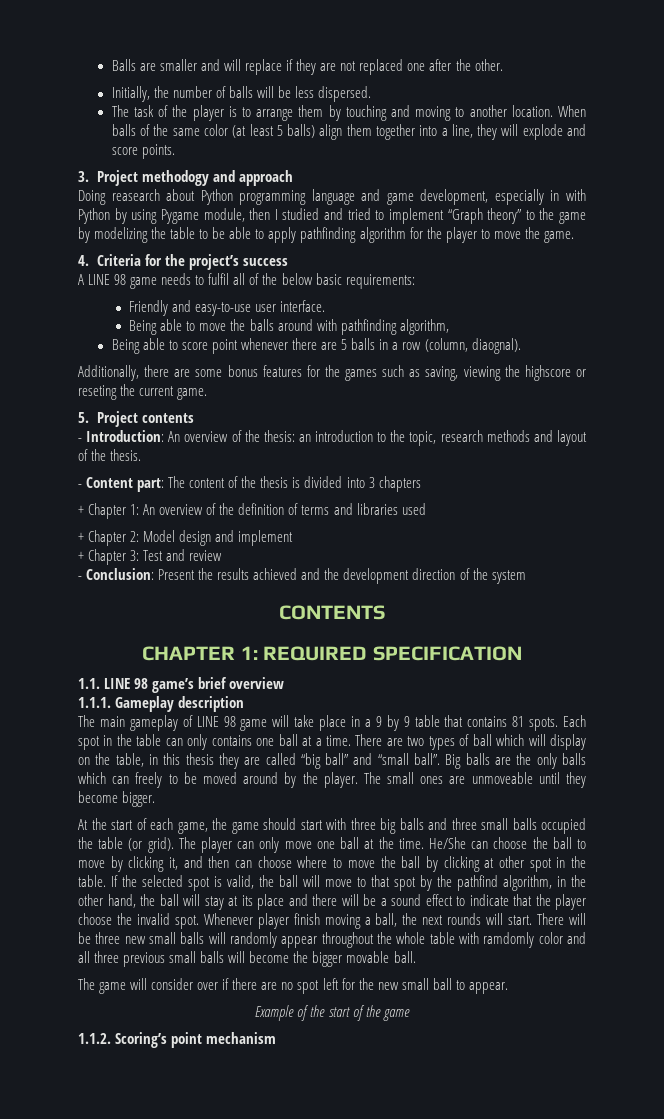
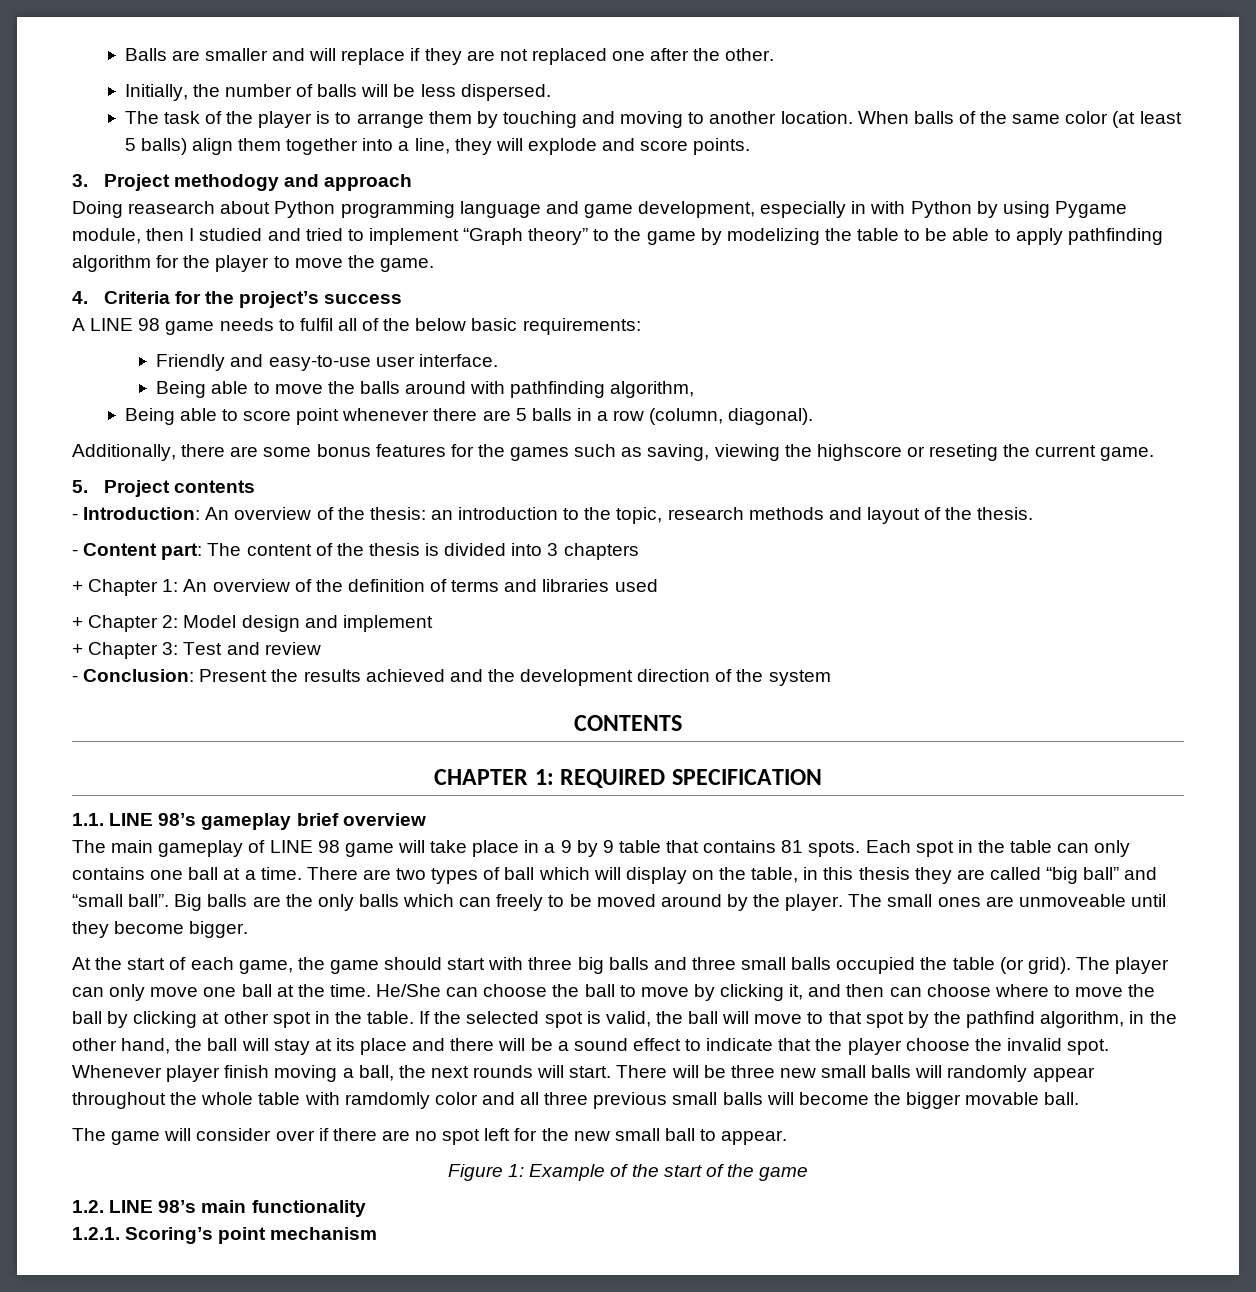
[471,338,521,354] diaognal). -> [728,408,814,425] diagonal).
[134,678,195,693] 98 game’s -> [158,813,292,830] 98’s gameplay
[78,696,245,712] // 1.1.1. Gameplay description -> (426, 819) none
(508, 988) none -> [447,1164,525,1181] Figure 1:
[78,1033,111,1044] 1.1.2. -> [72,1200,366,1217] [72,1227,120,1240] 1.2. LINE 98’s main functionality // 1.2.1.

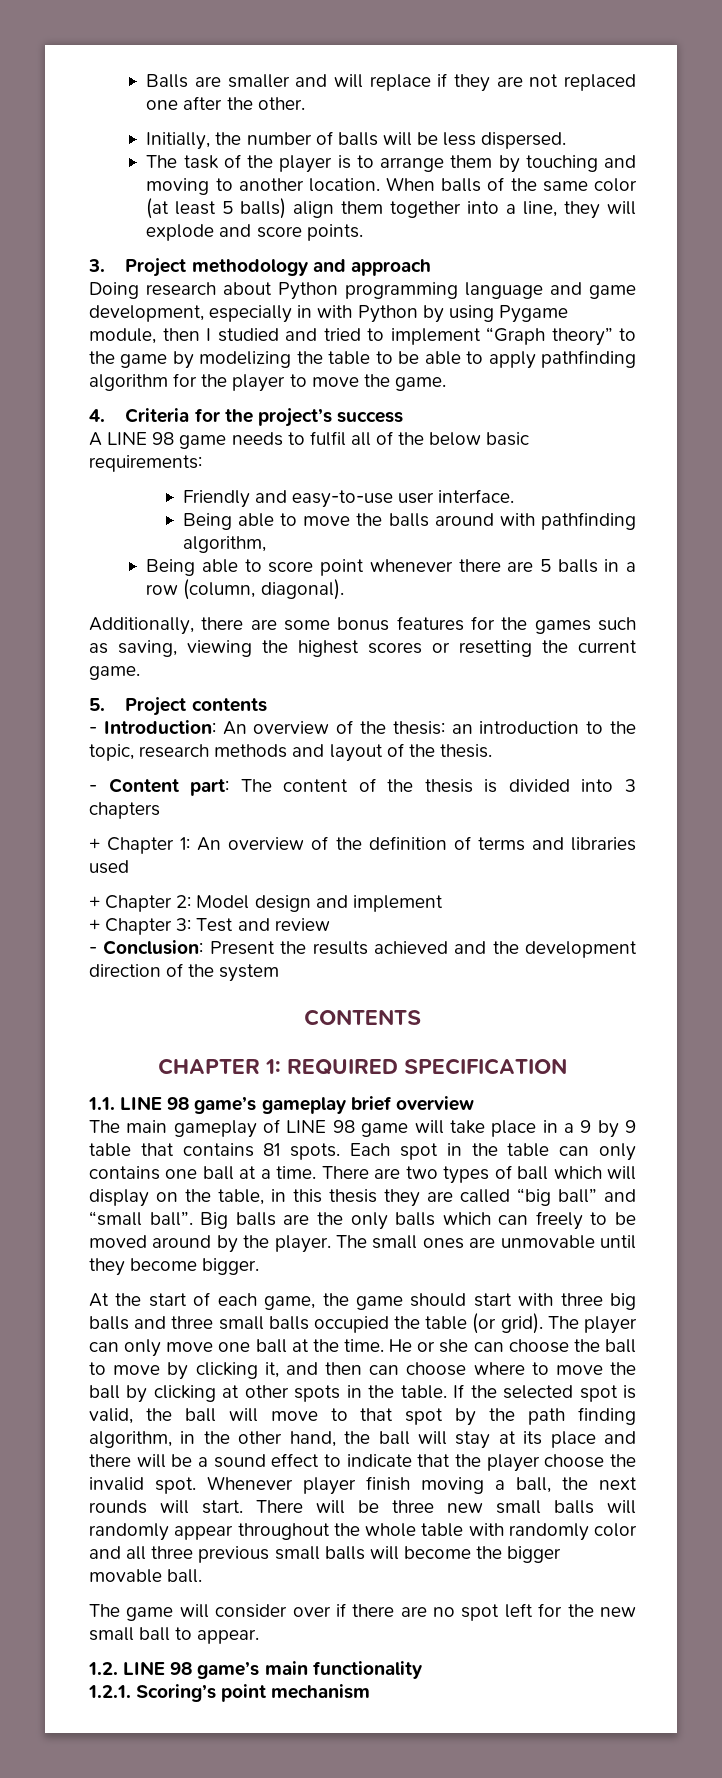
[173,174,279,191] methodogy -> [191,259,308,276] methodology
[128,201,216,214] reasearch -> [146,282,216,296] research
[816,444,999,461] highscore or reseting -> [298,640,532,657] highest scores or resetting
[158,813,197,826] 98’s -> [167,1096,257,1114] 98 game’s
[1018,894,1126,907] unmoveable -> [500,1235,595,1249] unmovable
[376,984,442,997] He/She -> [389,1339,469,1353] He or she
[272,1012,311,1028] spot -> [294,1385,341,1402] spots
[966,1011,1036,1028] pathfind -> [528,1407,637,1425] path finding
[344,1092,430,1109] ramdomly -> [508,1523,589,1541] randomly
[447,1164,809,1181] // Figure 1: Example of the start of the game -> (260, 1636) none
[158,1200,197,1213] 98’s -> [170,1661,260,1679] 98 game’s

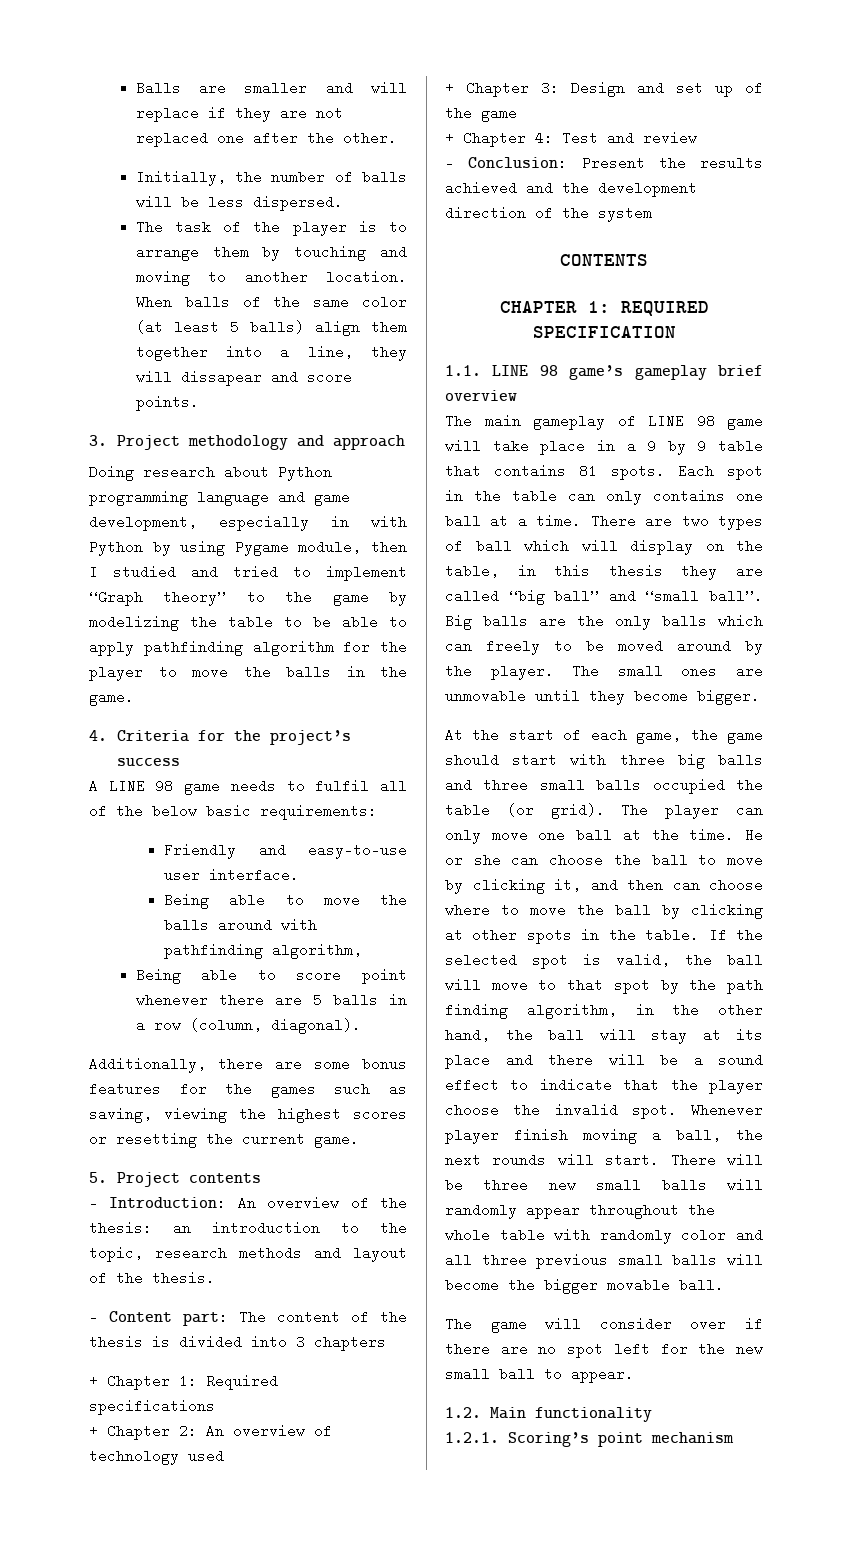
[146,224,215,241] explode -> [180,370,262,386] dissapear
(390, 380) none -> [286,665,407,679] balls in the
[197,836,637,851] [89,860,129,874] [89,895,443,912] [89,918,192,935] An overview of the definition of terms and libraries used // + Chapter 2: Model design and implement // + Chapter 3: -> [206,1374,278,1390] [89,1399,215,1415] [89,1424,332,1440] [89,1449,224,1465] [445,81,763,97] [445,106,517,122] [445,131,553,147] Required specifications // + Chapter 2: An overview of technology used // + Chapter 3: Design and set up of the game // + Chapter 4:
[123,1661,308,1679] LINE 98 game’s main -> [490,1407,526,1419] Main

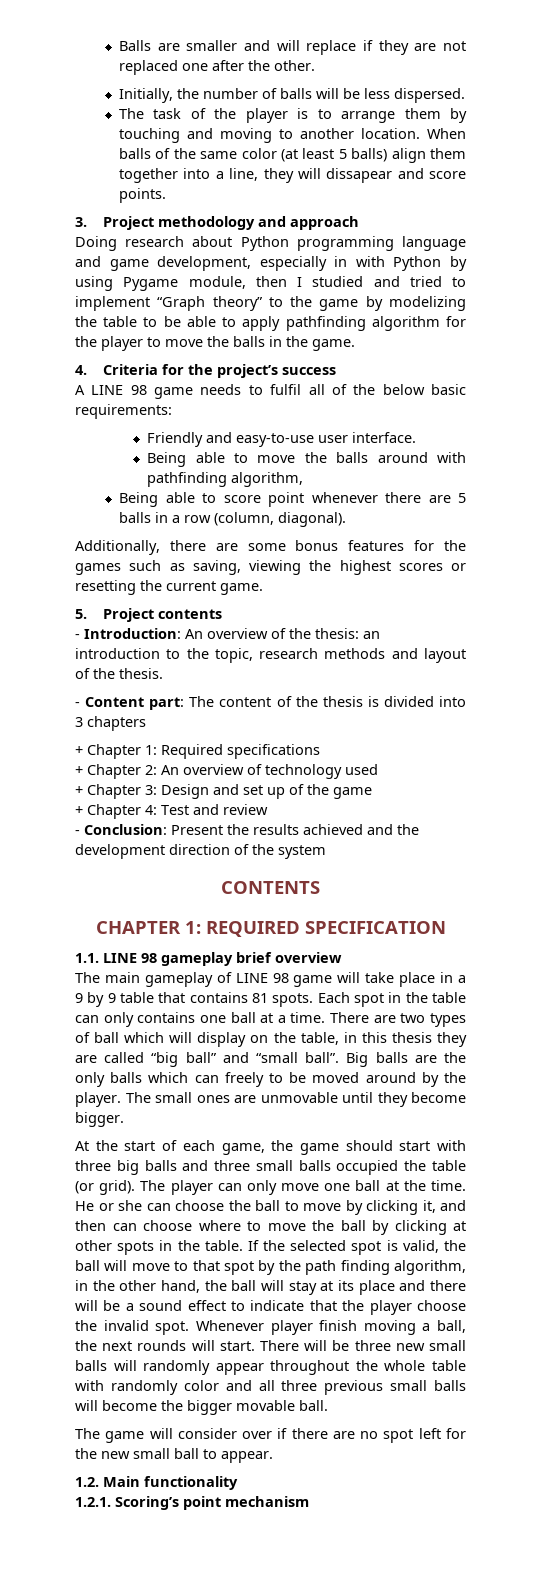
[569,365,624,380] game’s -> (157, 958) none

